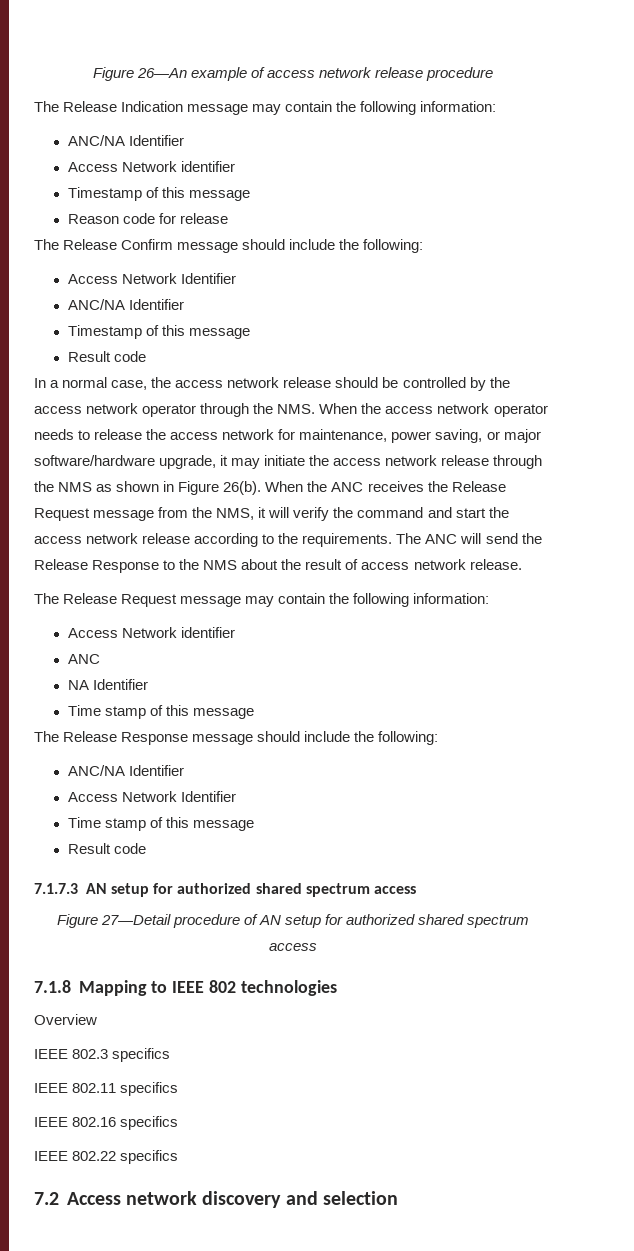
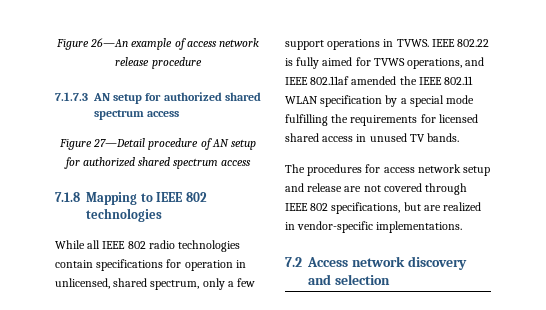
[34,101,497,115] [67,135,184,146] [67,161,235,172] [67,187,250,201] [67,213,228,224] [34,239,424,253] [67,273,236,284] [67,299,184,310] [67,325,250,339] [67,351,146,362] [34,377,510,391] [34,403,548,417] [34,429,541,443] [34,455,543,469] [34,481,506,495] [34,507,509,521] [34,533,542,547] [34,559,522,573] [34,593,490,607] [67,627,235,638] [67,654,100,664] [67,679,148,690] [67,705,254,719] [34,731,439,745] [67,765,184,776] [67,791,236,802] [67,817,254,831] [67,843,146,854] // The Release Indication message may contain the following information: // ANC/NA Identifier // Access Network identifier // Timestamp of this message // Reason code for release // The Release Confirm message should include the following: // Access Network Identifier // ANC/NA Identifier // Timestamp of this message // Result code // In a normal case, the access network release should be controlled by the access network operator through the NMS. When the access network operator needs to release the access network for maintenance, power saving, or major software/hardware upgrade, it may initiate the access network release through the NMS as shown in Figure 26(b). When the ANC receives the Release Request message from the NMS, it will verify the command and start the access network release according to the requirements. The ANC will send the Release Response to the NMS about the result of access network release. // The Release Request message may contain the following information: // Access Network identifier // ANC // NA Identifier // Time stamp of this message // The Release Response message should include the following: // ANC/NA Identifier // Access Network Identifier // Time stamp of this message // Result code -> (202, 63) none
[34,1014,97,1025] [34,1048,171,1062] [34,1082,179,1096] [34,1116,179,1130] [34,1150,179,1164] Overview // IEEE 802.3 specifics // IEEE 802.11 specifics // IEEE 802.16 specifics // IEEE 802.22 specifics -> [55,240,241,252] [55,259,246,271] [55,278,256,290] [285,39,490,50] [285,57,485,69] [285,76,474,85] [285,95,475,107] [285,114,478,126] [285,133,460,142] [285,164,491,176] [285,183,468,195] [285,202,482,214] [285,221,463,233] While all IEEE 802 radio technologies contain specifications for operation in unlicensed, shared spectrum, only a few support operations in TVWS. IEEE 802.22 is fully aimed for TVWS operations, and IEEE 802.11af amended the IEEE 802.11 WLAN specification by a special mode fulfilling the requirements for licensed shared access in unused TV bands. // The procedures for access network setup and release are not covered through IEEE 802 specifications, but are realized in vendor-specific implementations.

